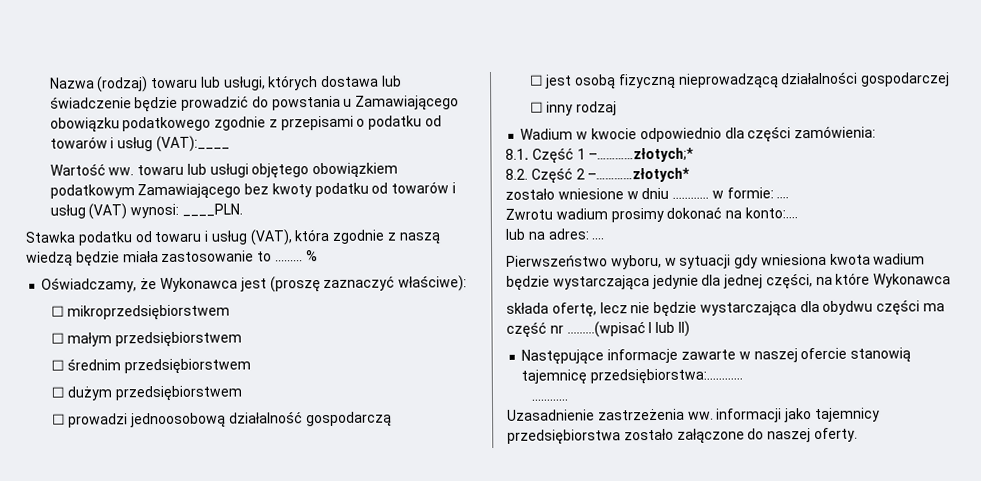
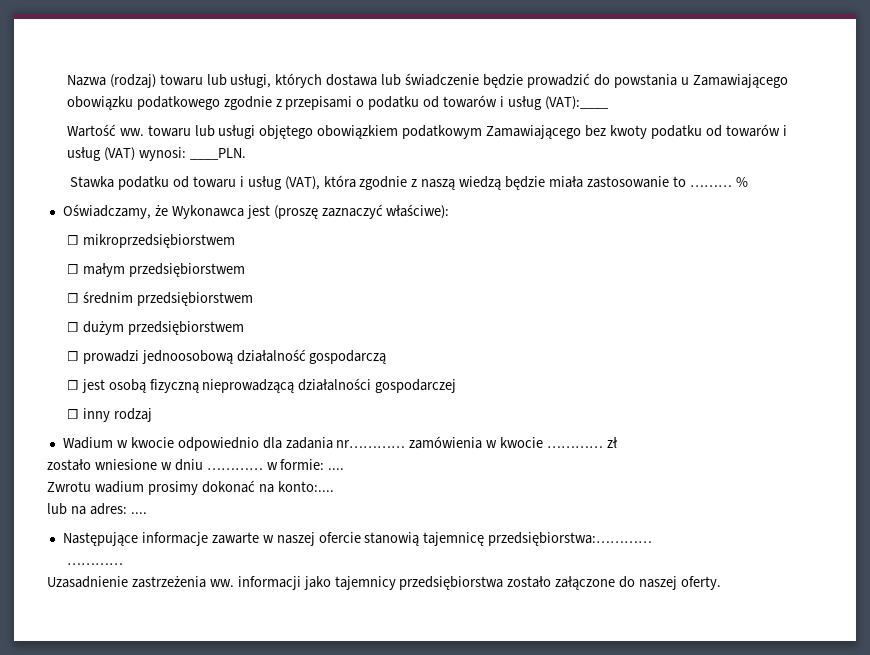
[747,125,877,143] [505,147,695,164] [505,167,691,184] części zamówienia: // 8.1. Część 1 –…………złotych;* // 8.2. Część 2 –…………złotych* -> [285,436,619,449] zadania nr………… zamówienia w kwocie ………… zł
[506,253,926,270] [506,272,952,291] [506,299,946,318] [506,320,690,338] // Pierwszeństwo wyboru, w sytuacji gdy wniesiona kwota wadium będzie wystarczająca jedynie dla jednej części, na które Wykonawca // składa ofertę, lecz nie będzie wystarczająca dla obydwu części ma część nr ………(wpisać I lub II) -> (147, 513) none

